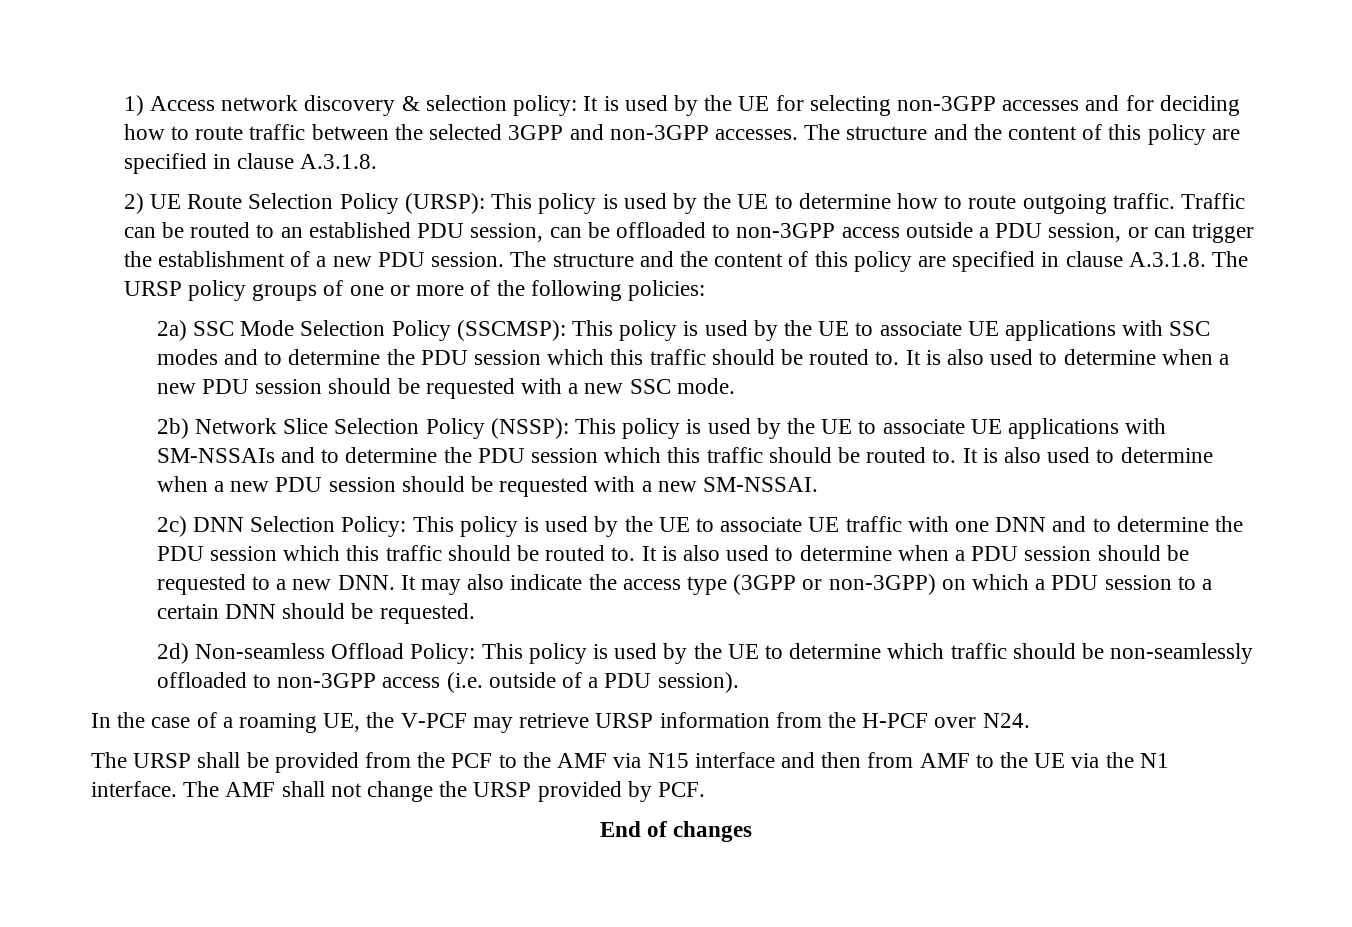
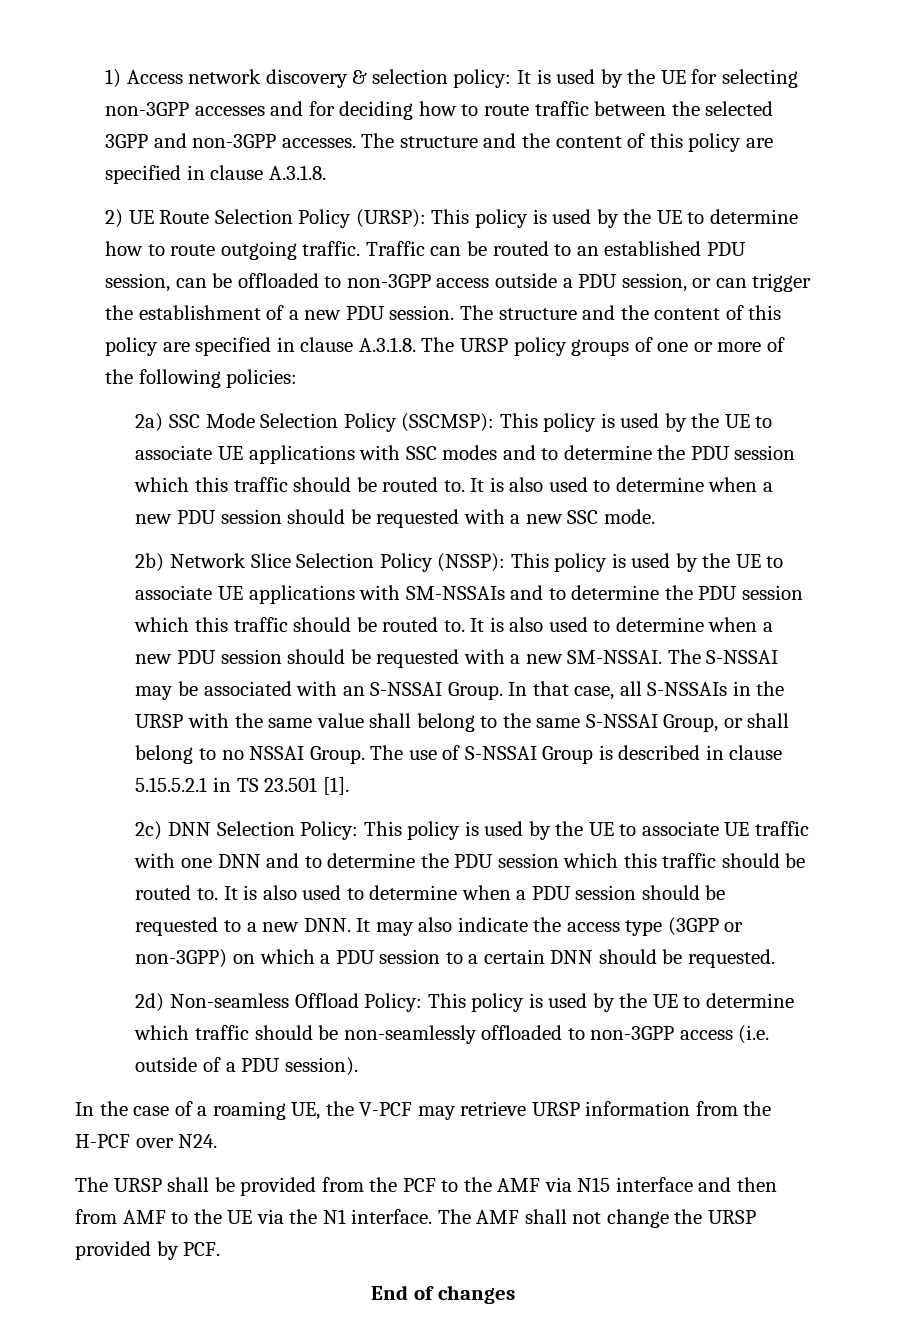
(818, 484) none -> [667,649,779,664] [135,681,785,700] [135,713,790,732] [135,745,783,764] [135,777,349,795] The S-NSSAI may be associated with an S-NSSAI Group. In that case, all S-NSSAIs in the URSP with the same value shall belong to the same S-NSSAI Group, or shall belong to no NSSAI Group. The use of S-NSSAI Group is described in clause 5.15.5.2.1 in TS 23.501 [1].

